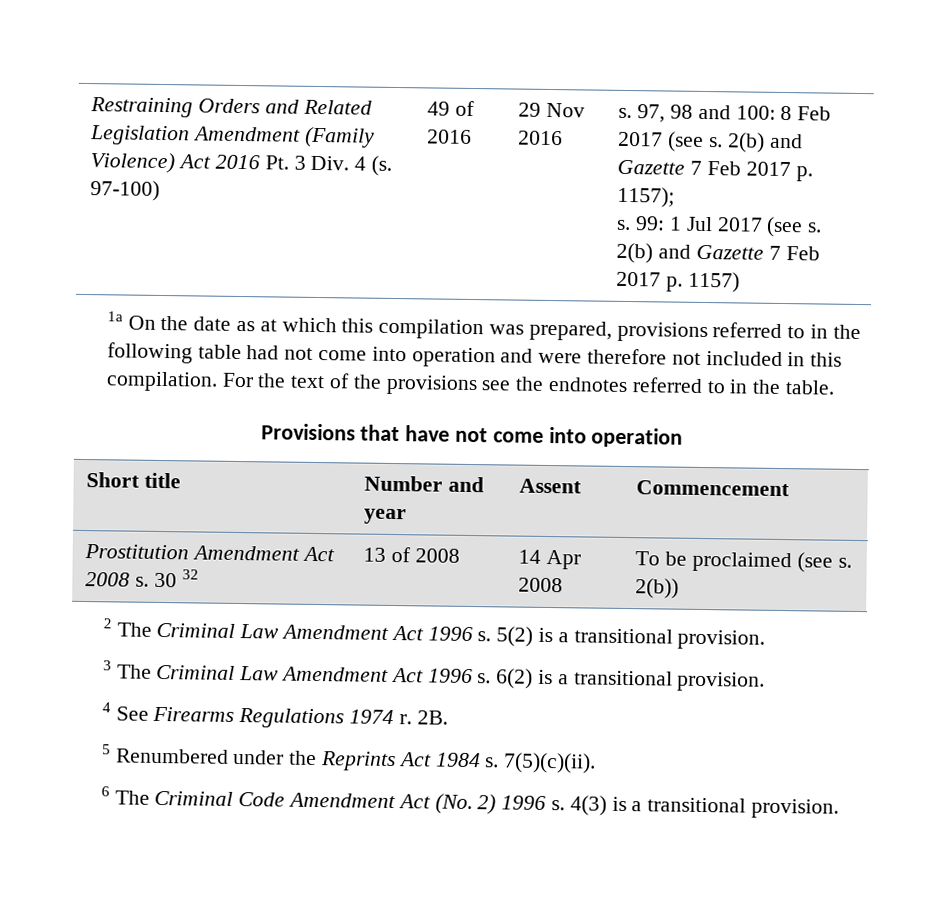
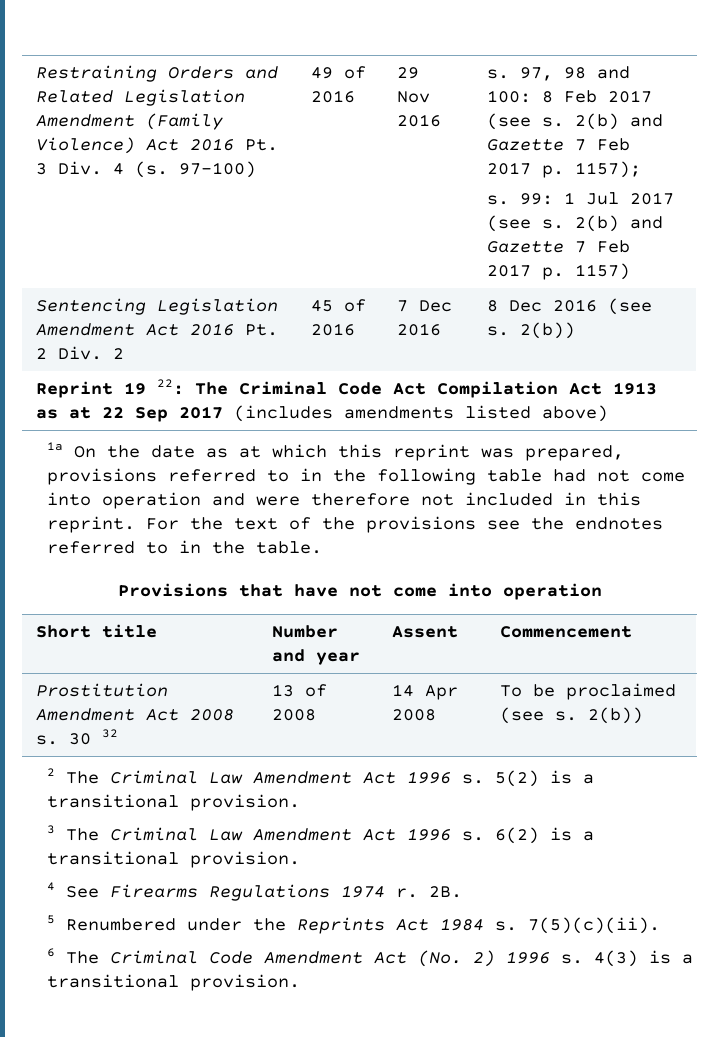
(740, 282) none -> [36,298,279,315] [36,323,279,336] [36,346,125,360] [311,299,367,312] [311,323,356,336] [397,300,453,312] [397,323,442,336] [487,298,653,315] [487,322,576,339] [36,379,658,398] [36,405,609,422] // Sentencing Legislation Amendment Act 2016 Pt. 2 Div. 2 | 45 of 2016 | 7 Dec 2016 | 8 Dec 2016 (see s. 2(b)) // Reprint 19 22: The Criminal Code Act Compilation Act 1913 as at 22 Sep 2017 (includes amendments listed above)
[378,318,485,340] compilation -> [392,444,470,461] reprint
[105,371,218,392] compilation. -> [46,516,135,533] reprint.

